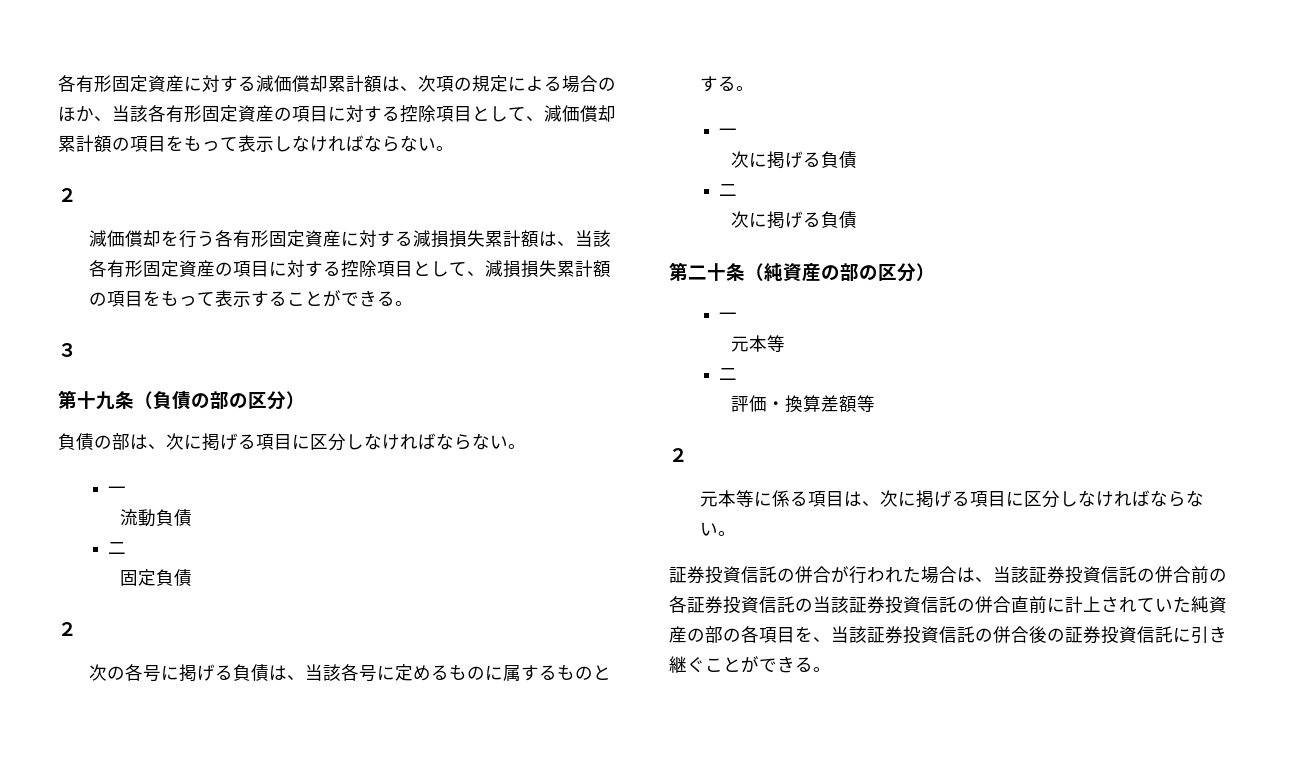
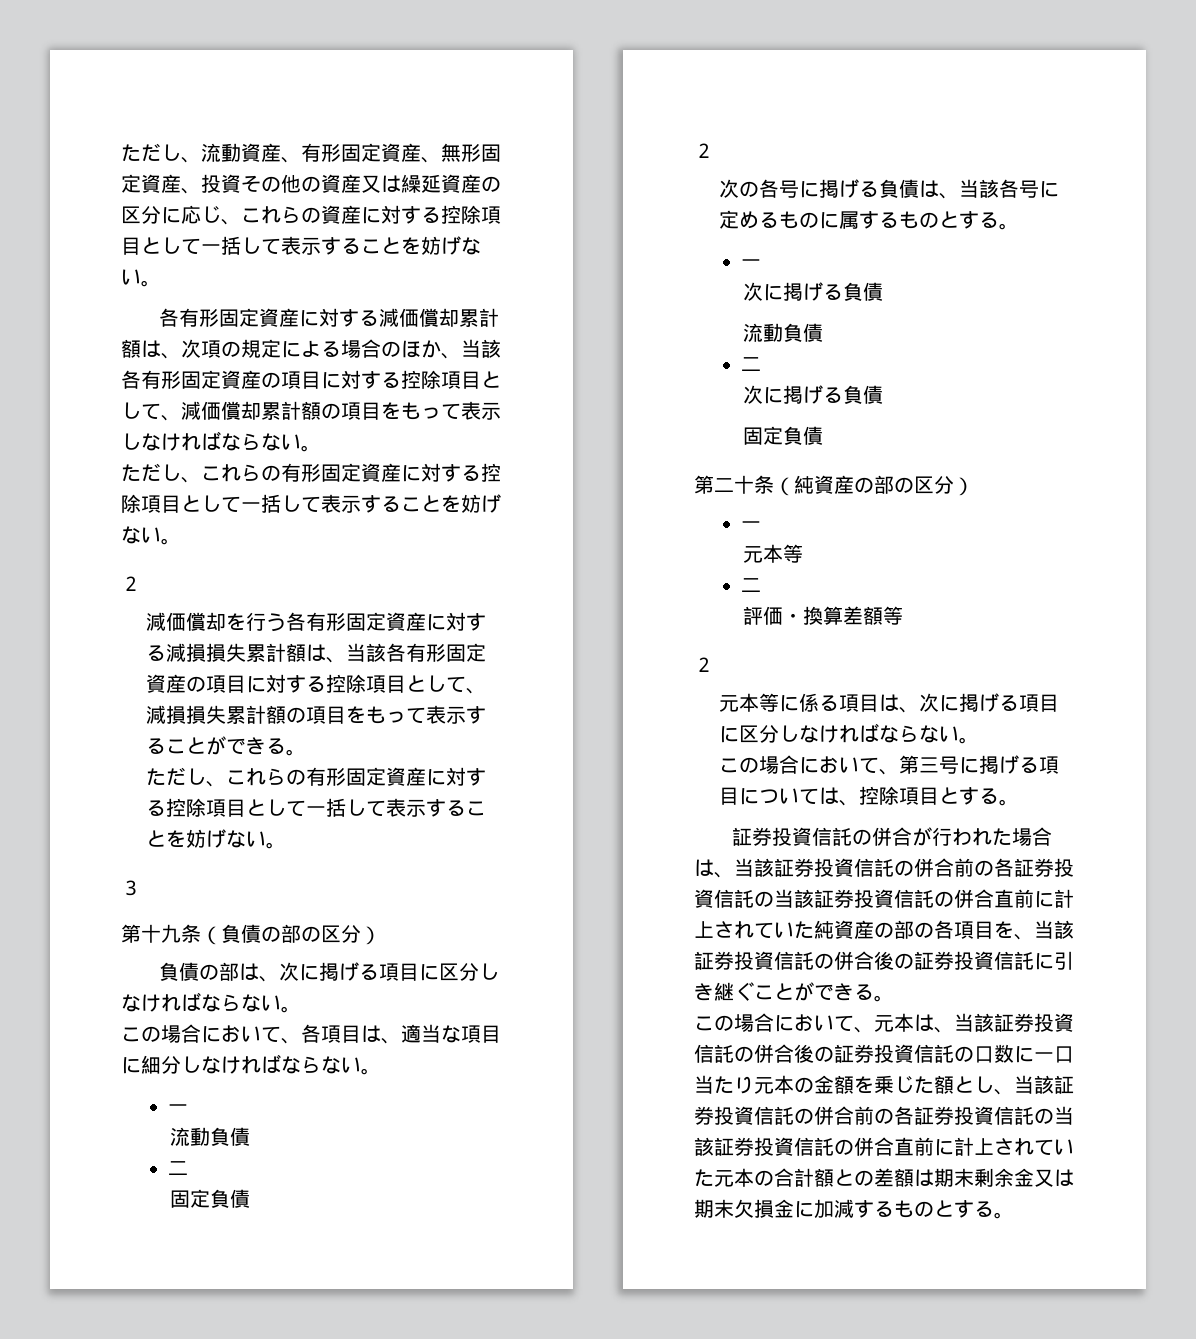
(58, 83) none -> [121,143,501,163] [121,174,501,194] [121,205,501,225] [121,236,481,255] [121,269,161,287] ただし、流動資産、有形固定資産、無形固定資産、投資その他の資産又は繰延資産の区分に応じ、これらの資産に対する控除項目として一括して表示することを妨げない。 //
(454, 148) none -> [121,463,501,483] [121,494,501,513] [121,526,181,545] // ただし、これらの有形固定資産に対する控除項目として一括して表示することを妨げない。
(414, 303) none -> [145,767,486,787] [145,798,486,817] [145,829,286,849] // ただし、これらの有形固定資産に対する控除項目として一括して表示することを妨げない。
(526, 446) none -> [121,1024,501,1044] [121,1054,381,1075] // この場合において、各項目は、適当な項目に細分しなければならない。
(858, 159) none -> [743,323,824,342] // 流動負債
(858, 219) none -> [743,426,824,445] // 固定負債
(737, 533) none -> [718,755,1059,775] [718,786,1019,806] // この場合において、第三号に掲げる項目については、控除項目とする。
(831, 669) none -> [694,1013,1074,1033] [694,1044,1074,1063] [694,1075,1074,1095] [694,1106,1074,1125] [694,1137,1074,1156] [694,1168,1074,1187] [694,1199,1014,1219] // この場合において、元本は、当該証券投資信託の併合後の証券投資信託の口数に一口当たり元本の金額を乗じた額とし、当該証券投資信託の併合前の各証券投資信託の当該証券投資信託の併合直前に計上されていた元本の合計額との差額は期末剰余金又は期末欠損金に加減するものとする。

